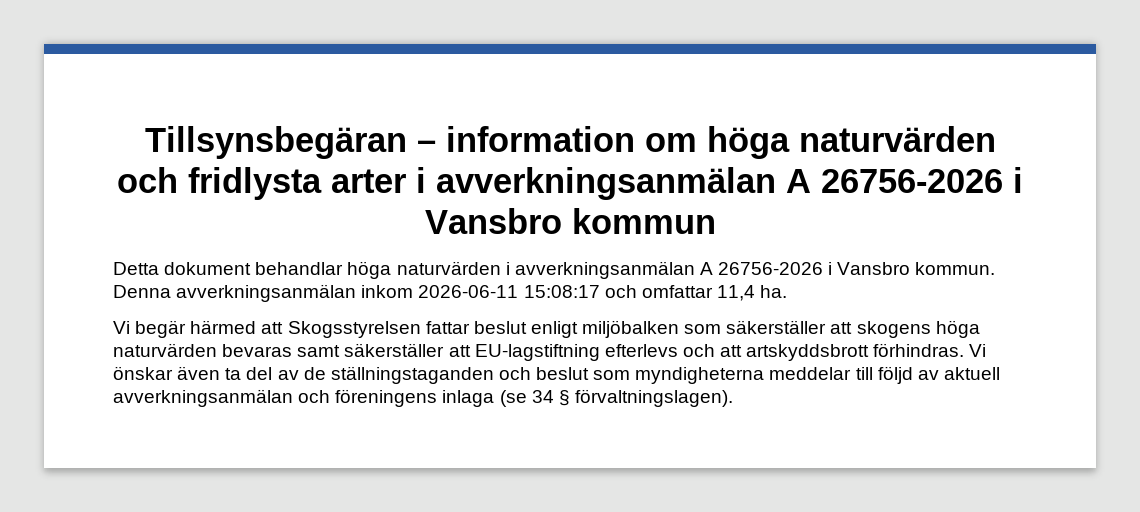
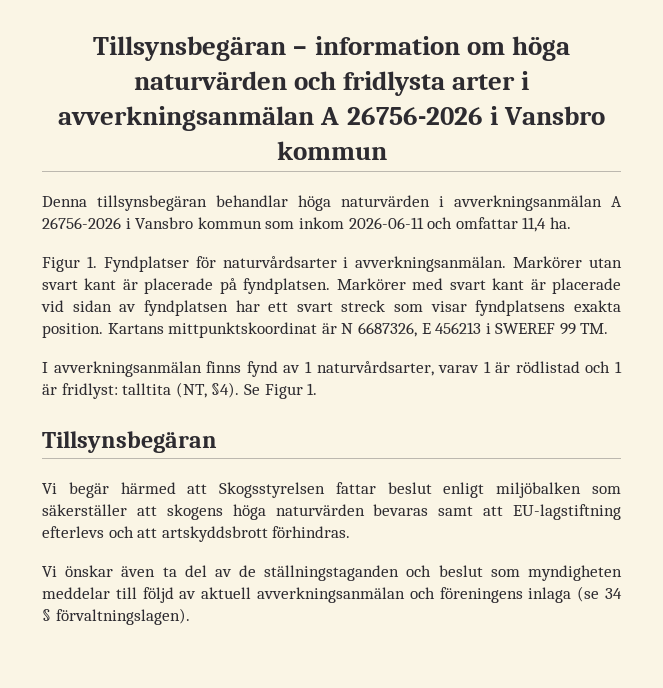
[113,262,252,275] Detta dokument -> [42,195,207,211] Denna tillsynsbegäran
[915,262,996,275] [113,284,357,302] kommun. Denna avverkningsanmälan -> [197,217,295,229] kommun som
[523,285,600,298] 15:08:17 -> (424, 223) none
(788, 291) none -> [42,256,622,272] [42,278,621,294] [41,300,621,316] [42,322,609,338] [42,361,622,377] [42,382,318,399] [42,431,217,453] // Figur 1. Fyndplatser för naturvårdsarter i avverkningsanmälan. Markörer utan svart kant är placerade på fyndplatsen. Markörer med svart kant är placerade vid sidan av fyndplatsen har ett svart streck som visar fyndplatsens exakta position. Kartans mittpunktskoordinat är N 6687326, E 456213 i SWEREF 99 TM. // I avverkningsanmälan finns fynd av 1 naturvårdsarter, varav 1 är rödlistad och 1 är fridlyst: talltita (NT, §4). Se Figur 1. // Tillsynsbegäran
[344,343,445,357] säkerställer -> (474, 511) none
(965, 350) none -> (351, 532) //
[635,367,765,384] myndigheterna -> [528,565,622,581] myndigheten

